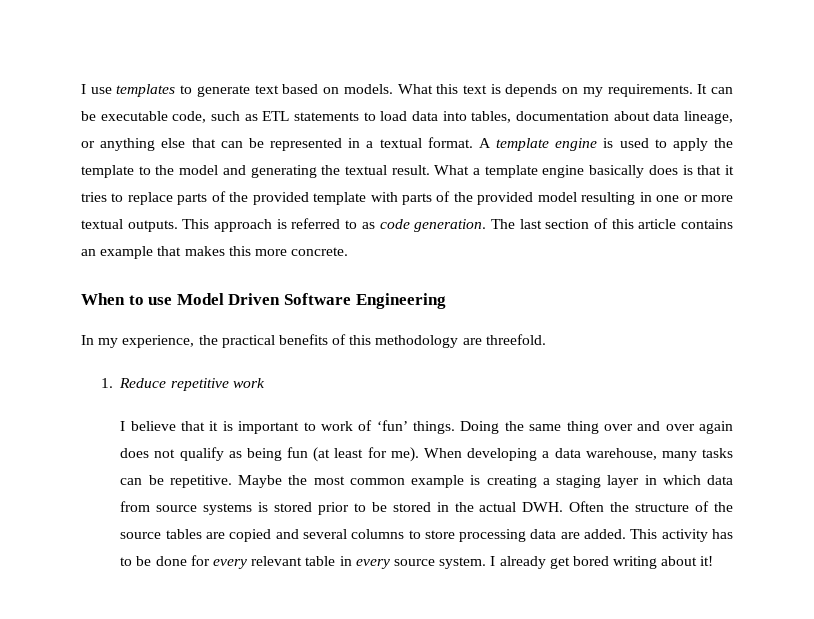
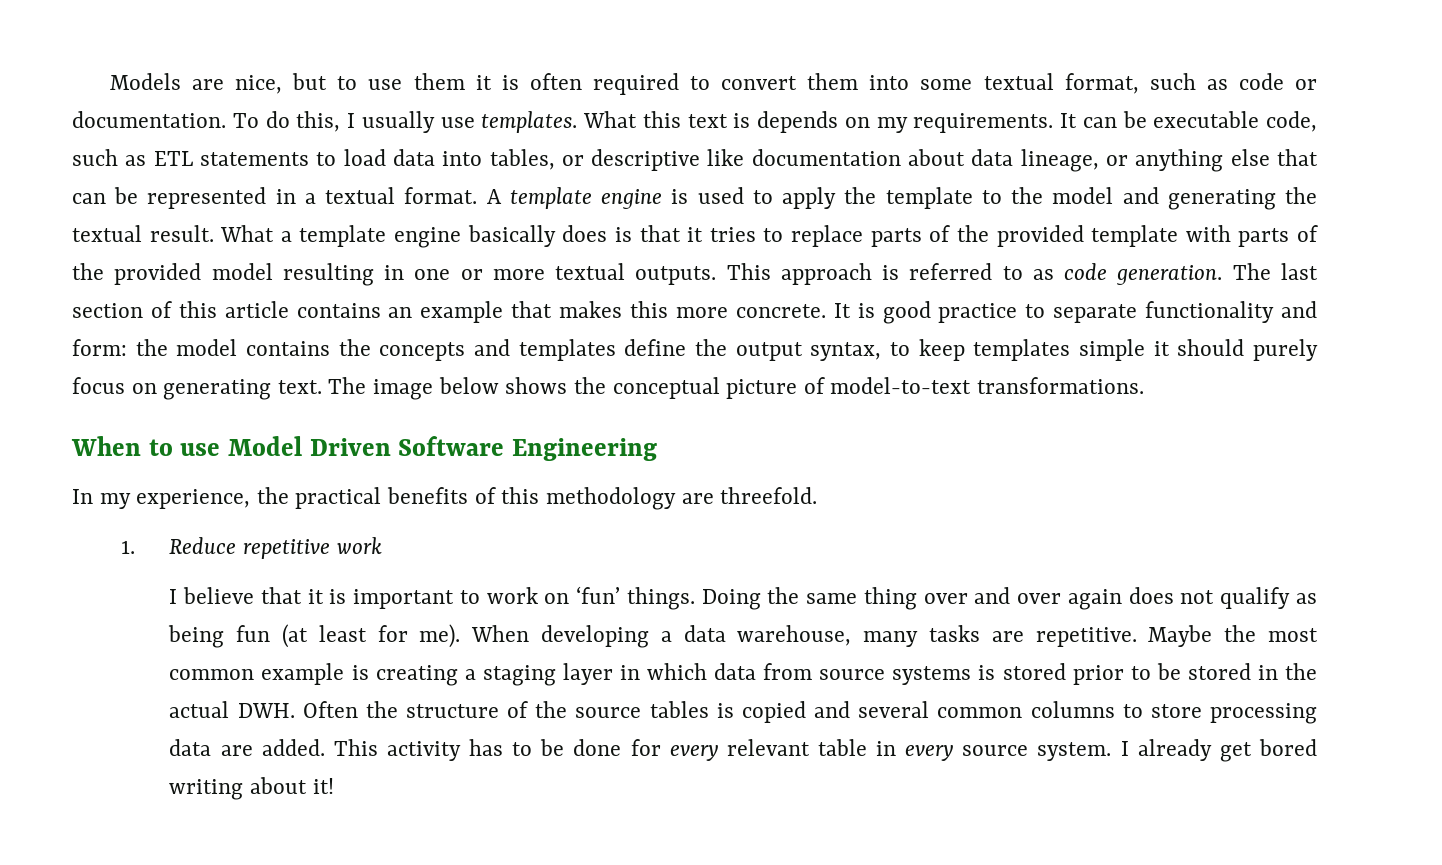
[81,84,393,97] I use templates to generate text based on models. -> [109,73,1318,95] [72,111,578,133] Models are nice, but to use them it is often required to convert them into some textual format, such as code or documentation. To do this, I usually use templates.
(512, 117) none -> [561,149,745,171] or descriptive like
(349, 251) none -> [833,301,1318,324] [72,339,1318,361] [72,377,1144,400] It is good practice to separate functionality and form: the model contains the concepts and templates define the output syntax, to keep templates simple it should purely focus on generating text. The image below shows the conceptual picture of model-to-text transformations.
[358,420,373,431] of -> [544,593,570,604] on
[120,475,164,485] can be -> [991,631,1024,642] are
[205,532,225,539] are -> [716,703,734,718] is
(347, 534) none -> [937,707,1023,718] common

